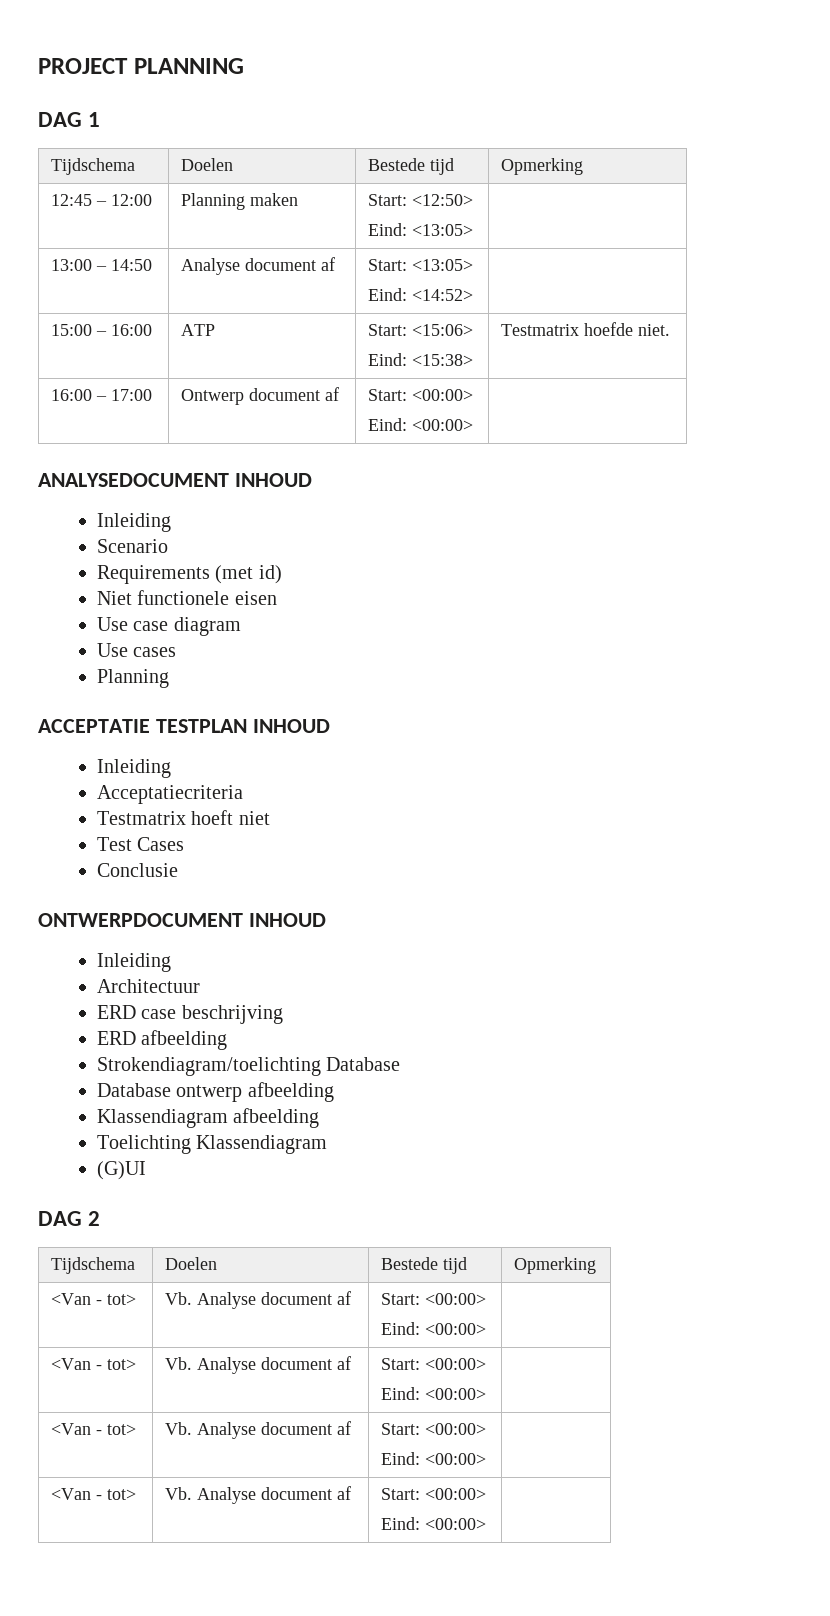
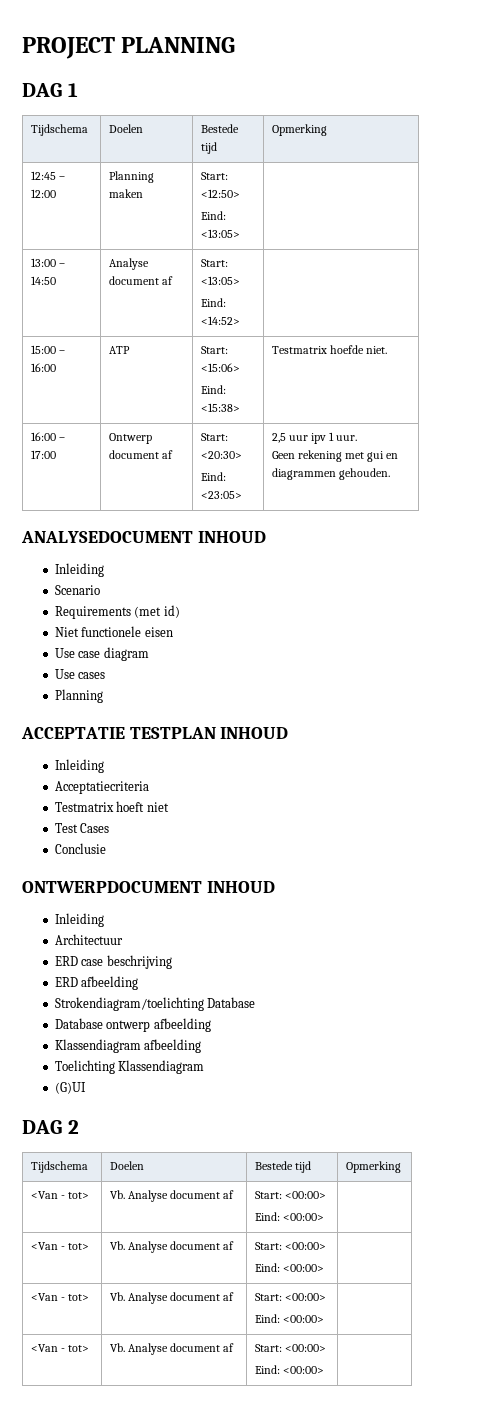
[411,389,473,401] [367,418,473,431] <00:00> // Eind: <00:00> | -> [201,451,243,459] [201,472,227,481] [201,491,243,499] [272,432,358,444] [272,450,399,462] [272,468,391,480] <20:30> // Eind: <23:05> | 2,5 uur ipv 1 uur. // Geen rekening met gui en diagrammen gehouden.

